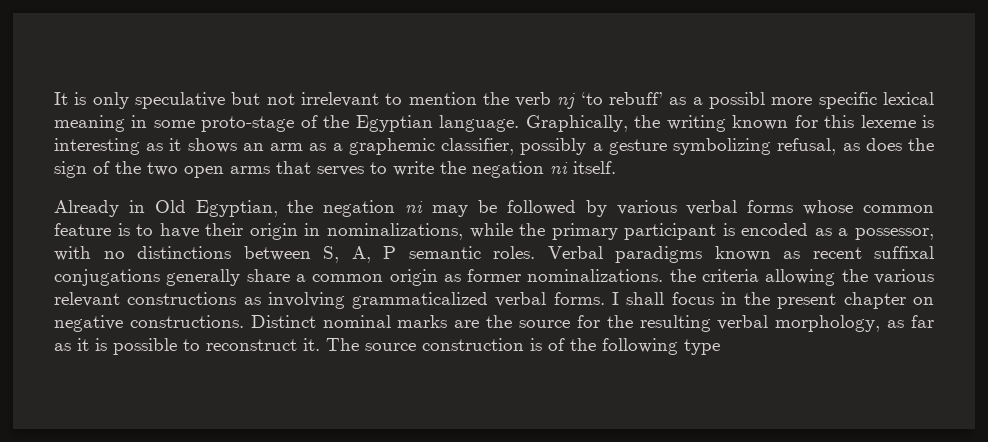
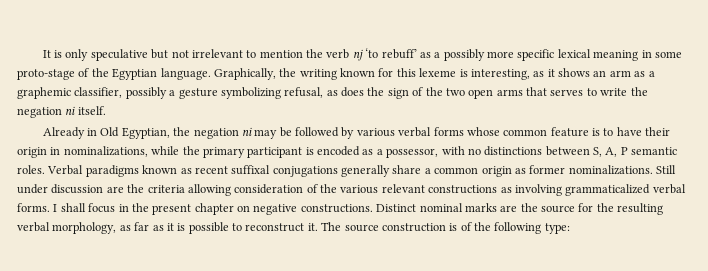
[709,92,766,109] possibl -> [443,49,485,61] possibly
[54,138,140,155] interesting -> [470,69,530,80] interesting,
(664, 275) none -> [656,165,676,174] [17,184,124,194] Still under discussion are
(836, 277) none -> [234,184,318,194] consideration of
[684,339,720,355] type -> [544,223,570,234] type:

